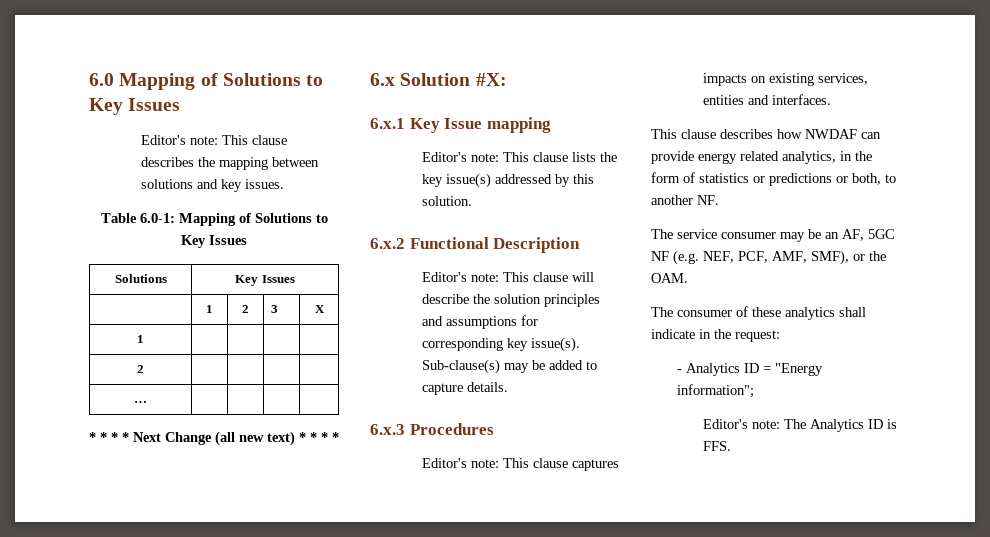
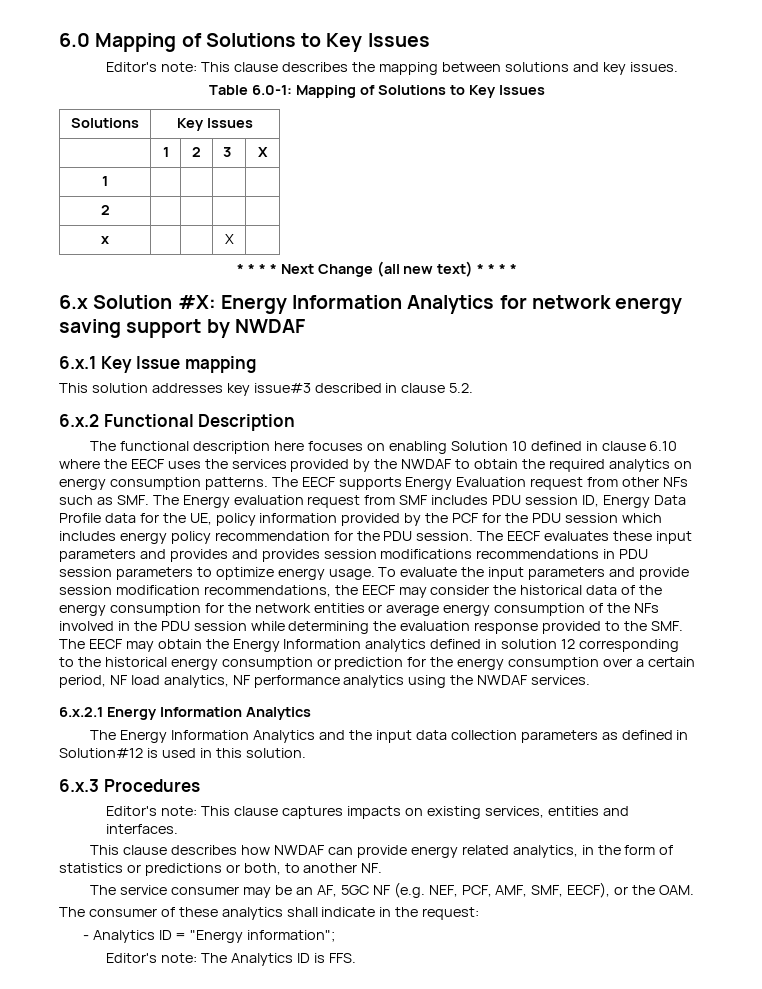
[134,400,147,403] … | | | -> [101,236,109,244] [224,234,234,244] x | | | X
[370,117,551,133] [421,152,617,162] [421,173,594,188] [421,196,472,206] [370,237,581,253] [421,272,594,282] [421,294,600,307] [421,315,538,329] [421,337,580,352] [421,359,597,374] [421,382,508,395] // 6.x.1 Key Issue mapping // Editor's note: This clause lists the key issue(s) addressed by this solution. // 6.x.2 Functional Description // Editor's note: This clause will describe the solution principles and assumptions for corresponding key issue(s). Sub-clause(s) may be added to capture details. -> [220,295,683,314] [59,319,305,338] [59,356,256,373] [59,383,474,396] [59,414,296,431] [90,441,678,454] [59,459,692,472] [59,477,689,490] [59,495,686,508] [59,513,662,526] [59,531,692,544] [59,549,649,562] [59,567,689,580] [59,585,663,598] [59,603,659,616] [59,621,683,634] [59,639,679,652] [59,657,695,670] [59,675,591,688] [59,707,311,720] [90,730,689,743] [59,748,306,758] Energy Information Analytics for network energy saving support by NWDAF // 6.x.1 Key Issue mapping // This solution addresses key issue#3 described in clause 5.2. // 6.x.2 Functional Description // The functional description here focuses on enabling Solution 10 defined in clause 6.10 where the EECF uses the services provided by the NWDAF to obtain the required analytics on energy consumption patterns. The EECF supports Energy Evaluation request from other NFs such as SMF. The Energy evaluation request from SMF includes PDU session ID, Energy Data Profile data for the UE, policy information provided by the PCF for the PDU session which includes energy policy recommendation for the PDU session. The EECF evaluates these input parameters and provides and provides session modifications recommendations in PDU session parameters to optimize energy usage. To evaluate the input parameters and provide session modification recommendations, the EECF may consider the historical data of the energy consumption for the network entities or average energy consumption of the NFs involved in the PDU session while determining the evaluation response provided to the SMF. The EECF may obtain the Energy Information analytics defined in solution 12 corresponding to the historical energy consumption or prediction for the energy consumption over a certain period, NF load analytics, NF performance analytics using the NWDAF services. // 6.x.2.1 Energy Information Analytics // The Energy Information Analytics and the input data collection parameters as defined in Solution#12 is used in this solution.
[811,250,849,265] SMF), -> [531,882,611,898] SMF, EECF),

